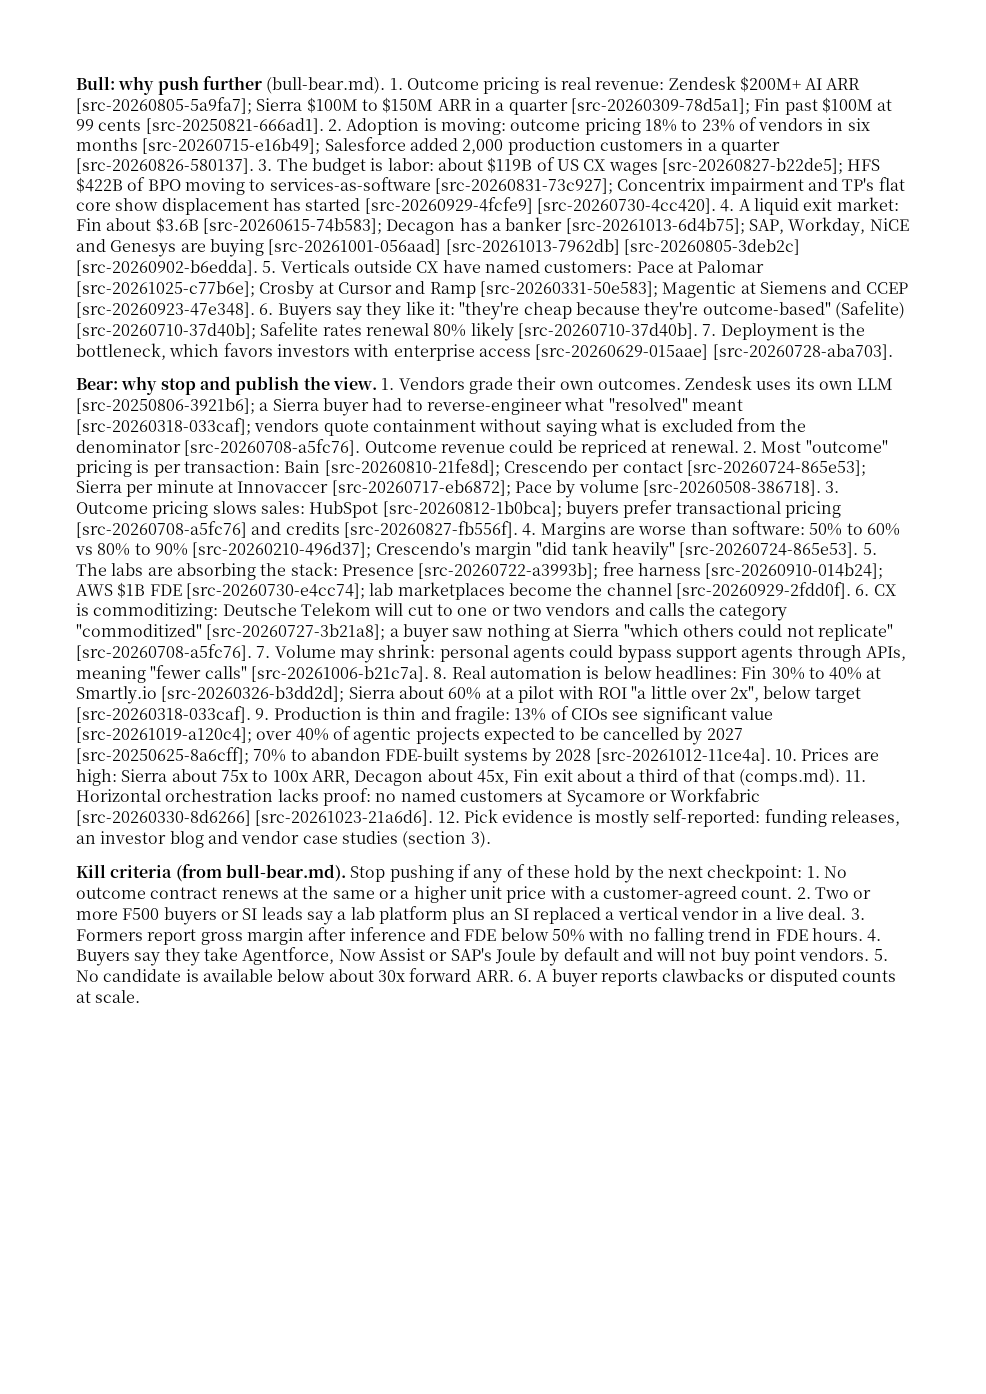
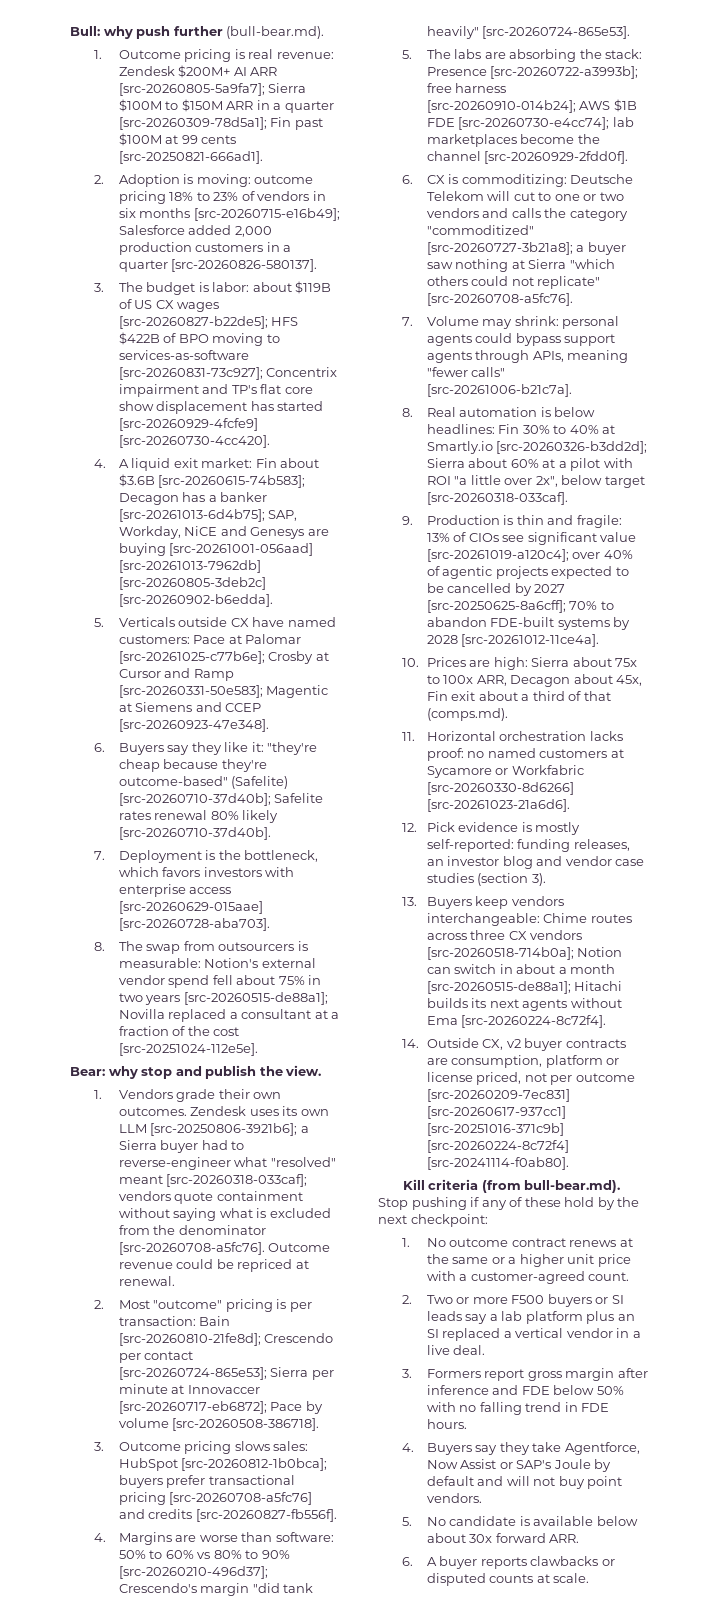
(386, 85) none -> (325, 32) //
(324, 126) none -> (263, 157) //
(254, 166) none -> (318, 265) //
(716, 206) none -> (270, 441) //
(258, 268) none -> (273, 600) //
(255, 310) none -> (269, 725) //
(698, 331) none -> (271, 833) //
(893, 352) none -> [94,941,308,954] [118,958,316,968] [118,975,322,988] [118,992,328,1005] [118,1009,340,1022] [118,1026,240,1036] [118,1043,258,1056] // 8. The swap from outsourcers is measurable: Notion's external vendor spend fell about 75% in two years [src-20260515-de88a1]; Novilla replaced a consultant at a fraction of the cost [src-20251024-112e5e].
(377, 383) none -> (322, 1070) //
(739, 446) none -> (175, 1281) //
(821, 488) none -> (320, 1424) //
(518, 529) none -> (337, 1515) //
(859, 550) none -> (631, 32) //
(851, 590) none -> (629, 157) //
(252, 652) none -> (573, 299) //
(429, 674) none -> (572, 390) //
(251, 714) none -> (568, 498) //
(771, 756) none -> (600, 640) //
(841, 777) none -> (508, 714) //
(434, 818) none -> (570, 805) //
(491, 839) none -> [402,896,564,909] [426,913,632,926] [426,930,583,940] [426,947,623,960] [426,964,616,974] [426,981,623,994] [426,998,622,1011] [426,1015,607,1028] [402,1038,626,1051] [426,1055,620,1068] [426,1072,635,1085] [426,1089,570,1102] [426,1106,566,1119] [426,1123,564,1136] [426,1140,569,1153] [426,1157,569,1170] // 13. Buyers keep vendors interchangeable: Chime routes across three CX vendors [src-20260518-714b0a]; Notion can switch in about a month [src-20260515-de88a1]; Hitachi builds its next agents without Ema [src-20260224-8c72f4]. // 14. Outside CX, v2 buyer contracts are consumption, platform or license priced, not per outcome [src-20260209-7ec831] [src-20260617-937cc1] [src-20251016-371c9b] [src-20260224-8c72f4] [src-20241114-f0ab80].
(803, 873) none -> (488, 1220) //
(793, 893) none -> (630, 1276) //
(847, 913) none -> (486, 1350) //
(864, 934) none -> (467, 1424) //
(870, 954) none -> (482, 1498) //
(514, 976) none -> (580, 1538) //

